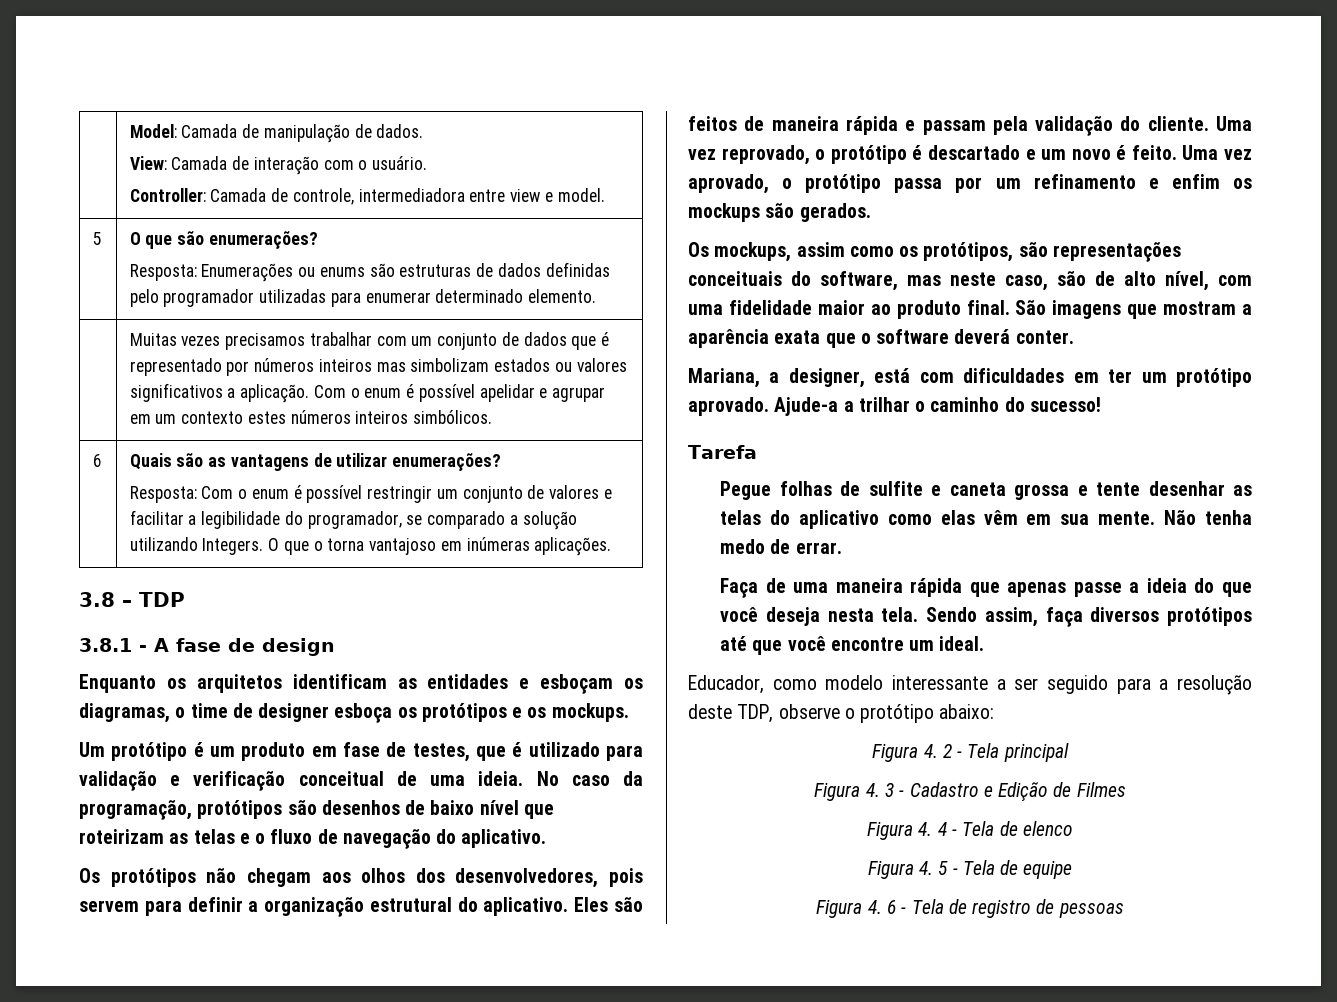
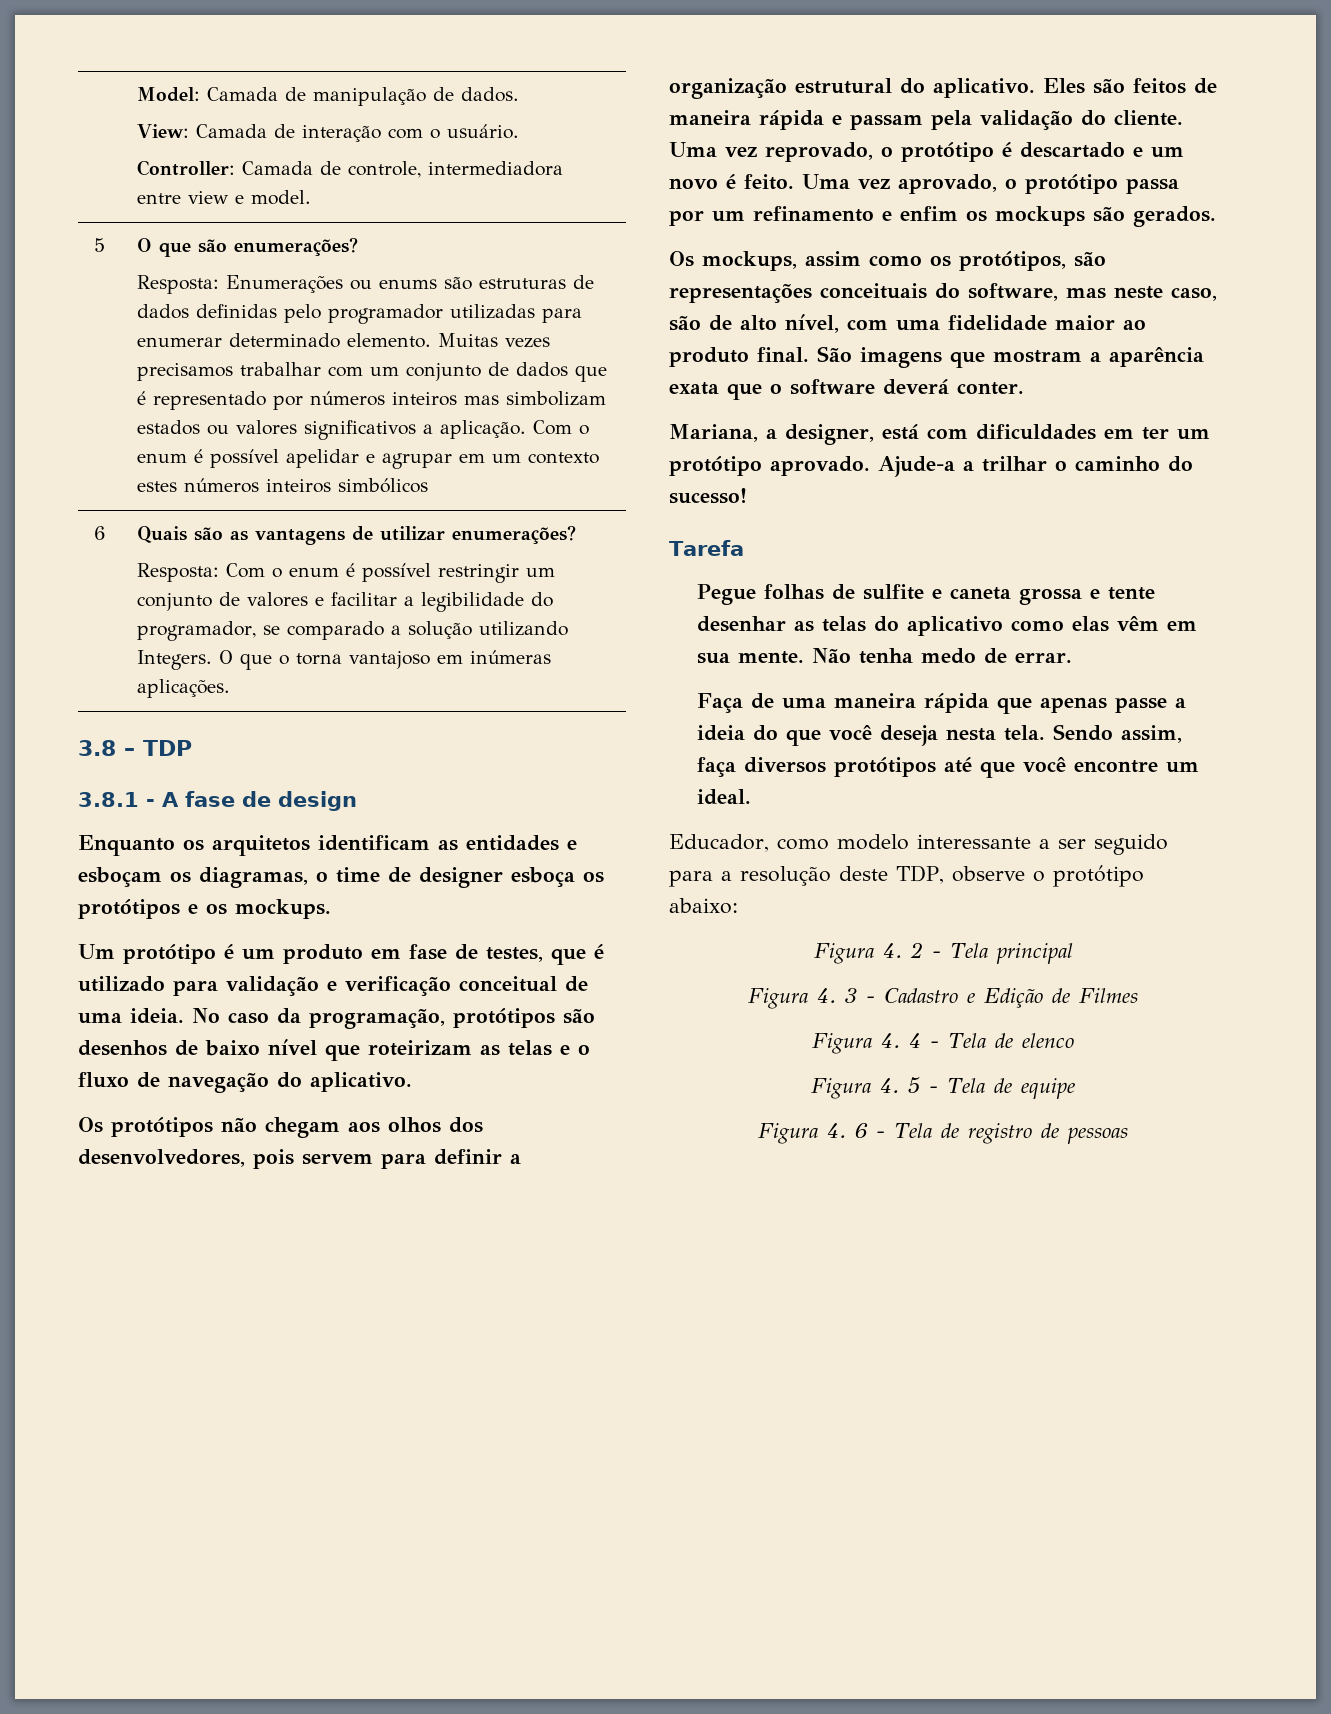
(597, 296) // | -> (431, 340) none
[413,410,493,424] simbólicos. -> [337,478,428,493] simbólicos

